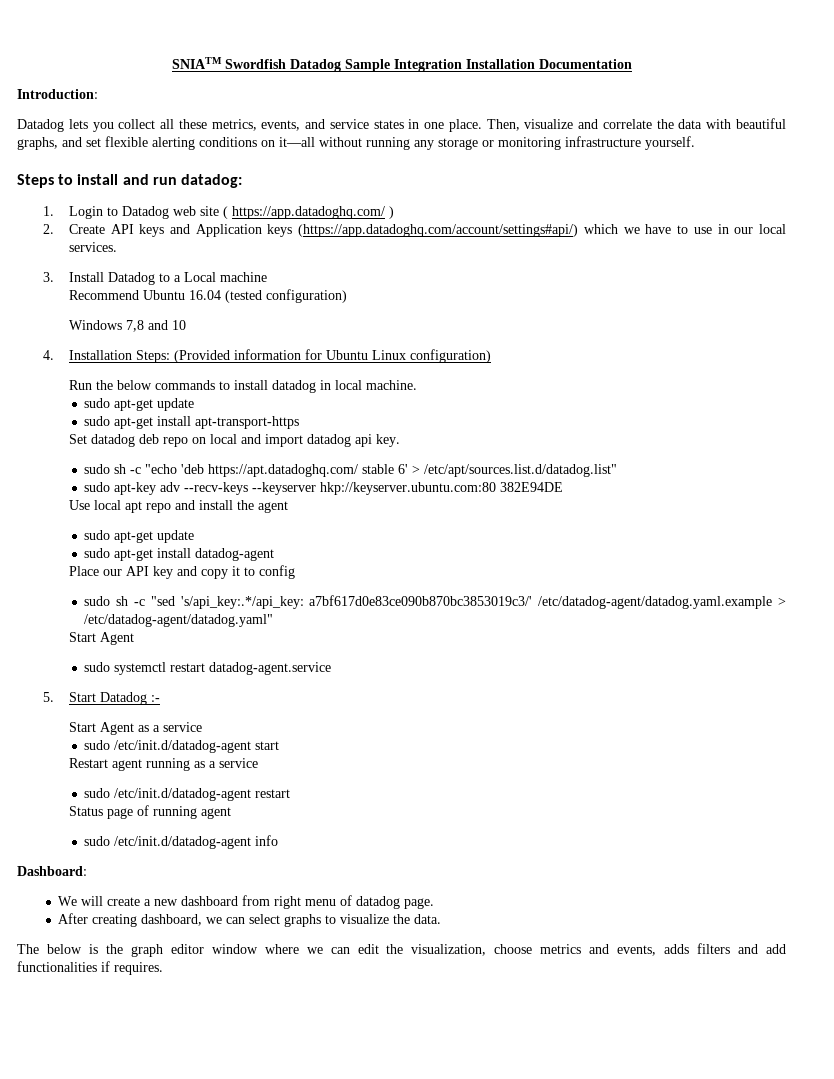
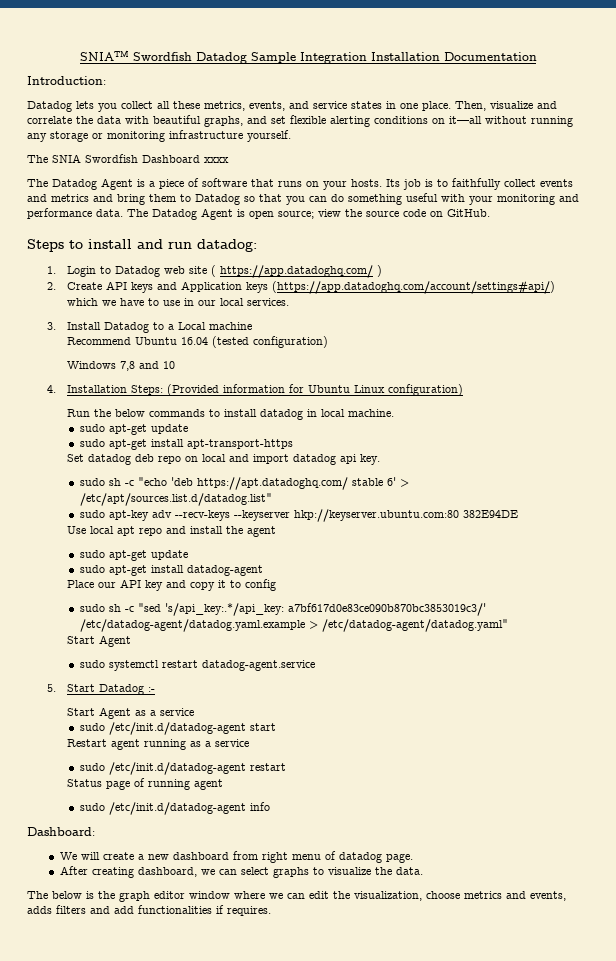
(695, 143) none -> [27,154,229,163] [27,178,573,190] [27,193,579,205] [27,208,490,220] // The SNIA Swordfish Dashboard xxxx // The Datadog Agent is a piece of software that runs on your hosts. Its job is to faithfully collect events and metrics and bring them to Datadog so that you can do something useful with your monitoring and performance data. The Datadog Agent is open source; view the source code on GitHub.

